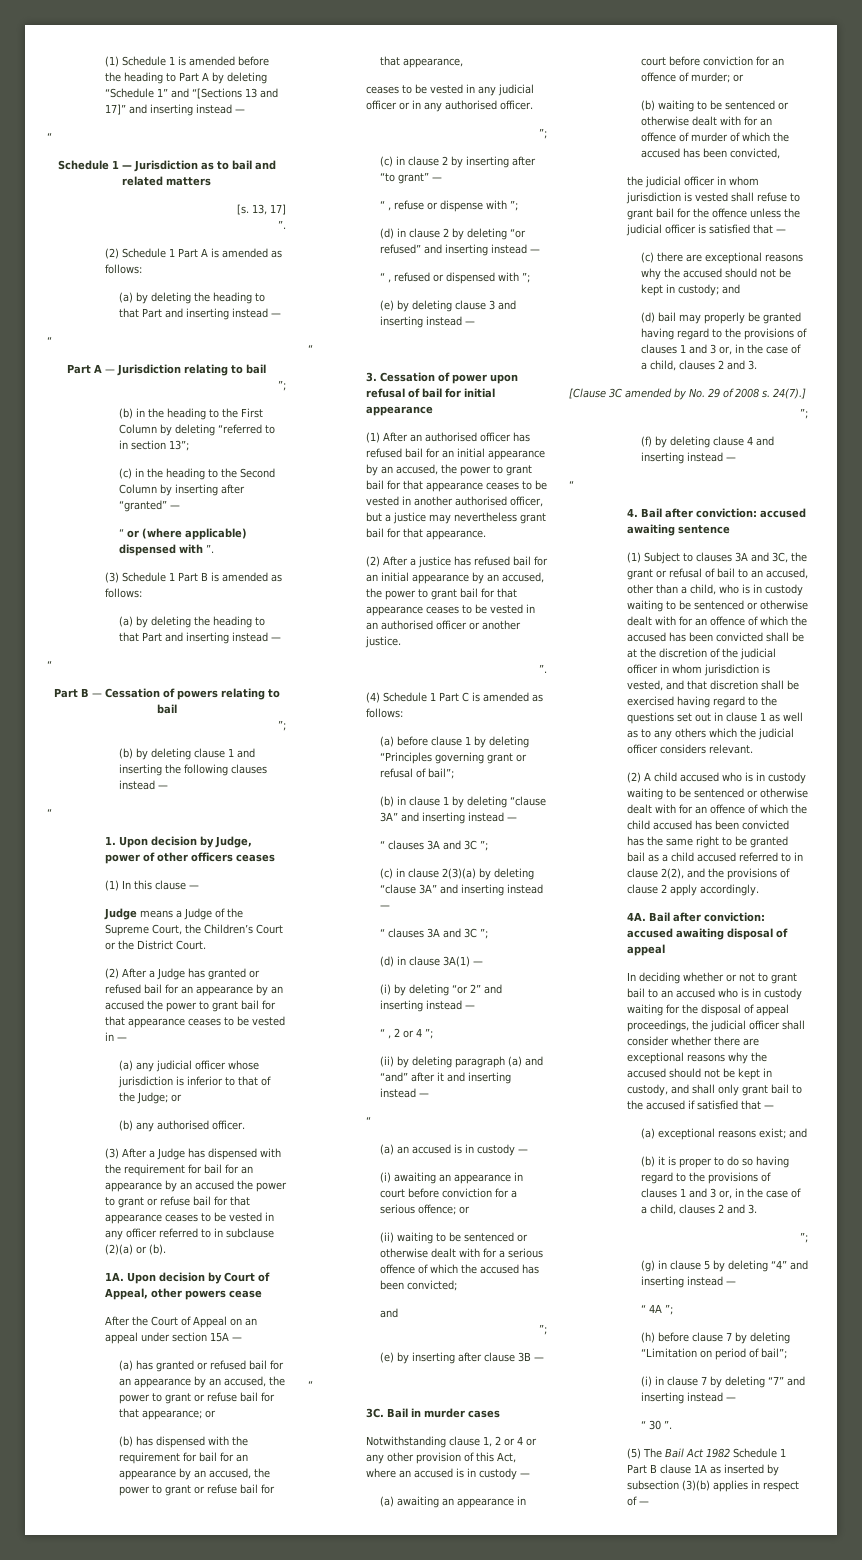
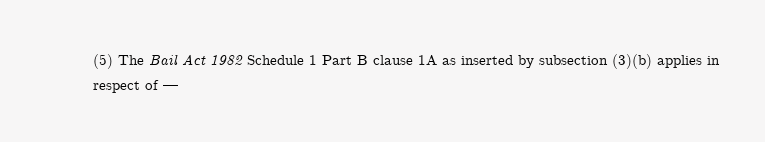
[104,56,269,67] [104,72,267,84] [104,88,278,99] [104,104,245,116] [47,132,52,141] [57,160,276,172] [122,176,211,186] [237,204,286,215] [278,220,286,229] [104,248,282,259] [104,264,142,274] [118,292,265,304] [118,308,281,320] [47,336,52,345] [67,364,266,376] [278,380,286,391] [118,408,263,420] [118,424,275,436] [118,440,189,451] [118,468,275,480] [118,484,245,496] [118,500,180,512] [118,528,247,540] [118,544,214,556] [104,572,282,583] [104,588,142,598] [118,616,265,628] [118,632,281,644] [47,660,52,669] [53,688,280,700] [156,704,177,714] [278,720,286,731] [118,748,255,760] [118,764,267,776] [118,780,168,790] [47,808,52,817] [104,836,252,848] [104,852,275,864] [104,880,199,891] [103,908,243,920] [104,924,283,936] [104,940,206,950] [104,968,260,980] [104,984,283,996] [104,1000,276,1012] [104,1016,285,1028] [104,1032,127,1041] [118,1060,259,1072] [117,1076,271,1088] [118,1092,182,1104] [118,1120,245,1132] [104,1148,281,1160] [104,1164,253,1176] [104,1180,287,1192] [104,1196,250,1208] [104,1212,274,1224] [104,1228,274,1240] [104,1244,166,1255] [104,1272,270,1284] [104,1288,262,1300] [104,1316,257,1328] [104,1332,242,1344] [118,1360,284,1372] [118,1376,285,1388] [118,1392,275,1404] [118,1408,216,1420] [118,1436,248,1448] [118,1452,248,1464] [118,1468,270,1480] [118,1484,275,1496] [379,56,463,68] [365,84,534,96] [365,100,533,112] [539,128,547,139] [379,156,536,168] [379,172,442,184] [379,200,518,212] [379,228,526,240] [379,244,540,256] [379,272,530,284] [379,300,516,312] [379,316,475,328] [308,344,313,353] [365,372,518,384] [365,388,495,398] [365,406,433,416] [365,432,530,443] [365,448,545,460] [365,464,532,476] [365,480,547,492] [365,496,543,507] [365,512,546,524] [365,528,486,540] [365,556,548,568] [365,572,544,584] [365,588,517,600] [365,604,535,616] [365,620,521,630] [364,636,401,648] [539,664,547,673] [365,692,543,703] [365,708,403,718] [379,736,529,748] [379,752,527,764] [379,768,454,779] [379,796,546,808] [379,812,517,824] [379,840,488,851] [379,868,534,880] [379,884,543,896] [379,905,390,909] [379,928,488,939] [379,956,483,967] [379,984,502,996] [379,1000,475,1012] [379,1028,433,1039] [379,1056,543,1068] [379,1072,511,1084] [379,1088,429,1098] [365,1116,371,1125] [379,1144,528,1156] [379,1172,523,1184] [379,1188,517,1198] [379,1204,470,1215] [379,1232,528,1244] [379,1248,543,1258] [379,1264,539,1274] [379,1280,457,1291] [379,1308,398,1318] [539,1324,547,1335] [379,1352,544,1364] [308,1380,313,1389] [365,1408,500,1418] [365,1436,537,1448] [365,1452,516,1464] [365,1468,530,1480] [379,1496,526,1508] [640,56,784,66] [640,72,744,83] [640,100,789,112] [640,116,772,126] [640,132,789,142] [640,148,780,159] [626,176,759,188] [625,192,800,204] [626,208,800,220] [625,224,786,236] [640,252,803,264] [640,268,791,280] [640,284,740,296] [640,312,801,324] [640,328,807,340] [640,344,801,355] [640,360,757,371] [569,388,806,400] [800,408,808,419] [640,436,774,448] [640,452,736,464] [569,480,574,489] [626,508,806,518] [626,524,730,536] [626,552,807,564] [626,568,808,580] [626,584,803,596] [626,600,808,612] [626,616,807,626] [626,632,804,642] [626,648,776,660] [626,664,770,676] [626,680,799,691] [626,696,777,708] [626,712,803,724] [626,728,794,740] [626,744,753,754] [626,772,806,784] [626,788,808,800] [626,804,807,814] [626,820,789,830] [626,836,788,848] [626,852,803,862] [626,868,790,880] [626,884,759,896] [626,912,765,922] [626,928,788,940] [626,944,665,956] [626,972,797,984] [626,988,802,1000] [626,1004,789,1016] [626,1020,805,1032] [626,1036,759,1046] [626,1052,767,1064] [626,1068,772,1080] [626,1084,802,1096] [626,1100,774,1110] [640,1128,807,1140] [640,1156,789,1168] [640,1172,771,1184] [640,1188,801,1199] [640,1204,757,1215] [800,1232,808,1243] [640,1260,808,1272] [640,1276,736,1288] [640,1304,673,1315] [640,1332,790,1344] [640,1348,787,1360] [640,1376,805,1388] [640,1392,736,1404] [640,1420,672,1430] (1) Schedule 1 is amended before the heading to Part A by deleting “Schedule 1” and “[Sections 13 and 17]” and inserting instead — // “ // Schedule 1 — Jurisdiction as to bail and related matters // [s. 13, 17] // ”. // (2) Schedule 1 Part A is amended as follows: // (a) by deleting the heading to that Part and inserting instead — // “ // Part A — Jurisdiction relating to bail // ”; // (b) in the heading to the First Column by deleting “referred to in section 13”; // (c) in the heading to the Second Column by inserting after “granted” — // “ or (where applicable) dispensed with ”. // (3) Schedule 1 Part B is amended as follows: // (a) by deleting the heading to that Part and inserting instead — // “ // Part B — Cessation of powers relating to bail // ”; // (b) by deleting clause 1 and inserting the following clauses instead — // “ // 1. Upon decision by Judge, power of other officers ceases // (1) In this clause — // Judge means a Judge of the Supreme Court, the Children’s Court or the District Court. // (2) After a Judge has granted or refused bail for an appearance by an accused the power to grant bail for that appearance ceases to be vested in — // (a) any judicial officer whose jurisdiction is inferior to that of the Judge; or // (b) any authorised officer. // (3) After a Judge has dispensed with the requirement for bail for an appearance by an accused the power to grant or refuse bail for that appearance ceases to be vested in any officer referred to in subclause (2)(a) or (b). // 1A. Upon decision by Court of Appeal, other powers cease // After the Court of Appeal on an appeal under section 15A — // (a) has granted or refused bail for an appearance by an accused, the power to grant or refuse bail for that appearance; or // (b) has dispensed with the requirement for bail for an appearance by an accused, the power to grant or refuse bail for that appearance, // ceases to be vested in any judicial officer or in any authorised officer. // ”; // (c) in clause 2 by inserting after “to grant” — // “ , refuse or dispense with ”; // (d) in clause 2 by deleting “or refused” and inserting instead — // “ , refused or dispensed with ”; // (e) by deleting clause 3 and inserting instead — // “ // 3. Cessation of power upon refusal of bail for initial appearance // (1) After an authorised officer has refused bail for an initial appearance by an accused, the power to grant bail for that appearance ceases to be vested in another authorised officer, but a justice may nevertheless grant bail for that appearance. // (2) After a justice has refused bail for an initial appearance by an accused, the power to grant bail for that appearance ceases to be vested in an authorised officer or another justice. // ”. // (4) Schedule 1 Part C is amended as follows: // (a) before clause 1 by deleting “Principles governing grant or refusal of bail”; // (b) in clause 1 by deleting “clause 3A” and inserting instead — // “ clauses 3A and 3C ”; // (c) in clause 2(3)(a) by deleting “clause 3A” and inserting instead — // “ clauses 3A and 3C ”; // (d) in clause 3A(1) — // (i) by deleting “or 2” and inserting instead — // “ , 2 or 4 ”; // (ii) by deleting paragraph (a) and “and” after it and inserting instead — // “ // (a) an accused is in custody — // (i) awaiting an appearance in court before conviction for a serious offence; or // (ii) waiting to be sentenced or otherwise dealt with for a serious offence of which the accused has been convicted; // and // ”; // (e) by inserting after clause 3B — // “ // 3C. Bail in murder cases // Notwithstanding clause 1, 2 or 4 or any other provision of this Act, where an accused is in custody — // (a) awaiting an appearance in court before conviction for an offence of murder; or // (b) waiting to be sentenced or otherwise dealt with for an offence of murder of which the accused has been convicted, // the judicial officer in whom jurisdiction is vested shall refuse to grant bail for the offence unless the judicial officer is satisfied that — // (c) there are exceptional reasons why the accused should not be kept in custody; and // (d) bail may properly be granted having regard to the provisions of clauses 1 and 3 or, in the case of a child, clauses 2 and 3. // [Clause 3C amended by No. 29 of 2008 s. 24(7).] // ”; // (f) by deleting clause 4 and inserting instead — // “ // 4. Bail after conviction: accused awaiting sentence // (1) Subject to clauses 3A and 3C, the grant or refusal of bail to an accused, other than a child, who is in custody waiting to be sentenced or otherwise dealt with for an offence of which the accused has been convicted shall be at the discretion of the judicial officer in whom jurisdiction is vested, and that discretion shall be exercised having regard to the questions set out in clause 1 as well as to any others which the judicial officer considers relevant. // (2) A child accused who is in custody waiting to be sentenced or otherwise dealt with for an offence of which the child accused has been convicted has the same right to be granted bail as a child accused referred to in clause 2(2), and the provisions of clause 2 apply accordingly. // 4A. Bail after conviction: accused awaiting disposal of appeal // In deciding whether or not to grant bail to an accused who is in custody waiting for the disposal of appeal proceedings, the judicial officer shall consider whether there are exceptional reasons why the accused should not be kept in custody, and shall only grant bail to the accused if satisfied that — // (a) exceptional reasons exist; and // (b) it is proper to do so having regard to the provisions of clauses 1 and 3 or, in the case of a child, clauses 2 and 3. // ”; // (g) in clause 5 by deleting “4” and inserting instead — // “ 4A ”; // (h) before clause 7 by deleting “Limitation on period of bail”; // (i) in clause 7 by deleting “7” and inserting instead — // “ 30 ”. // -> (93, 61) none

